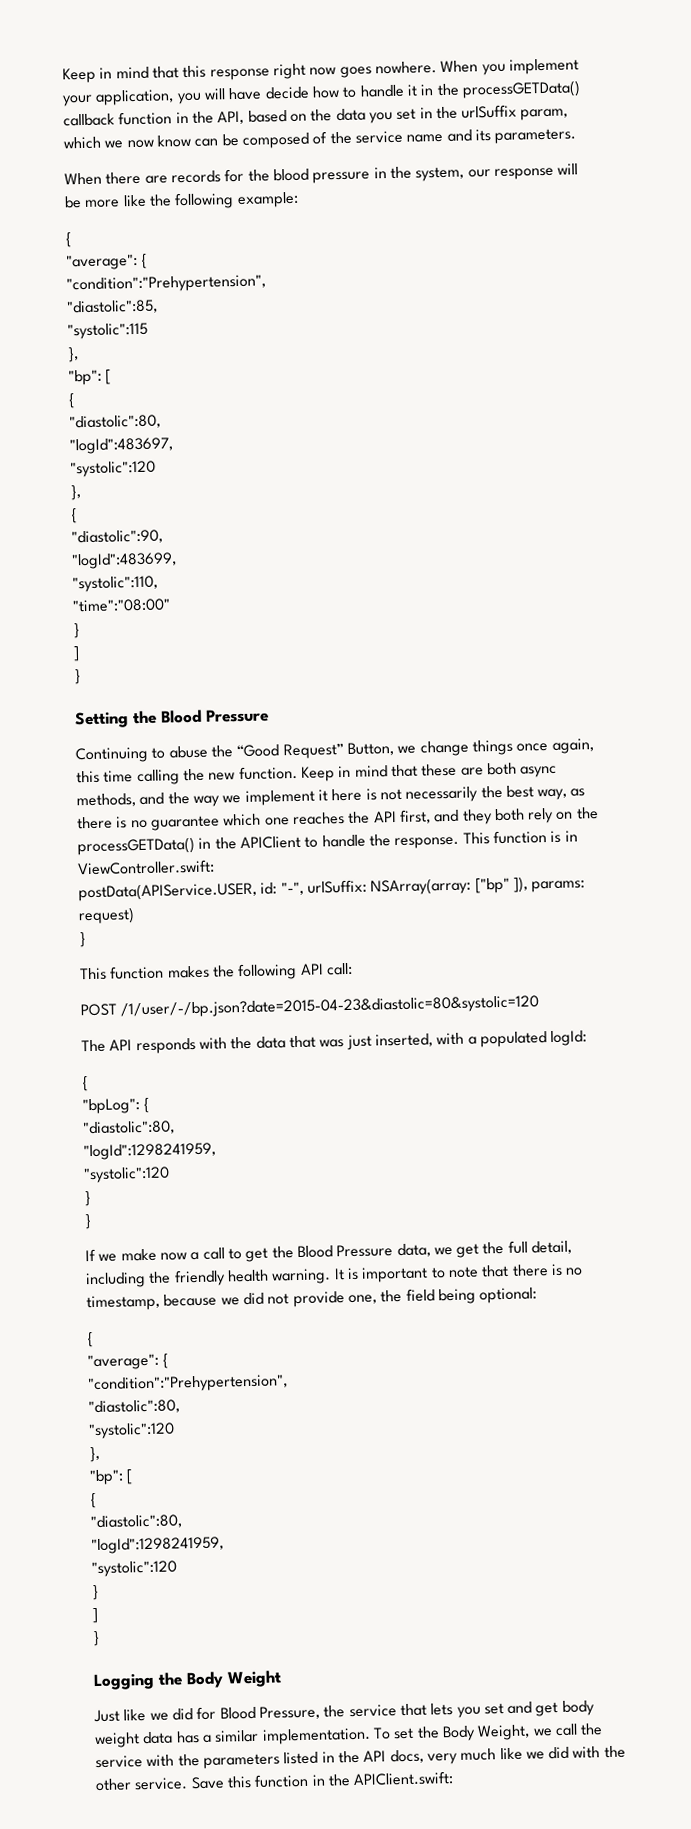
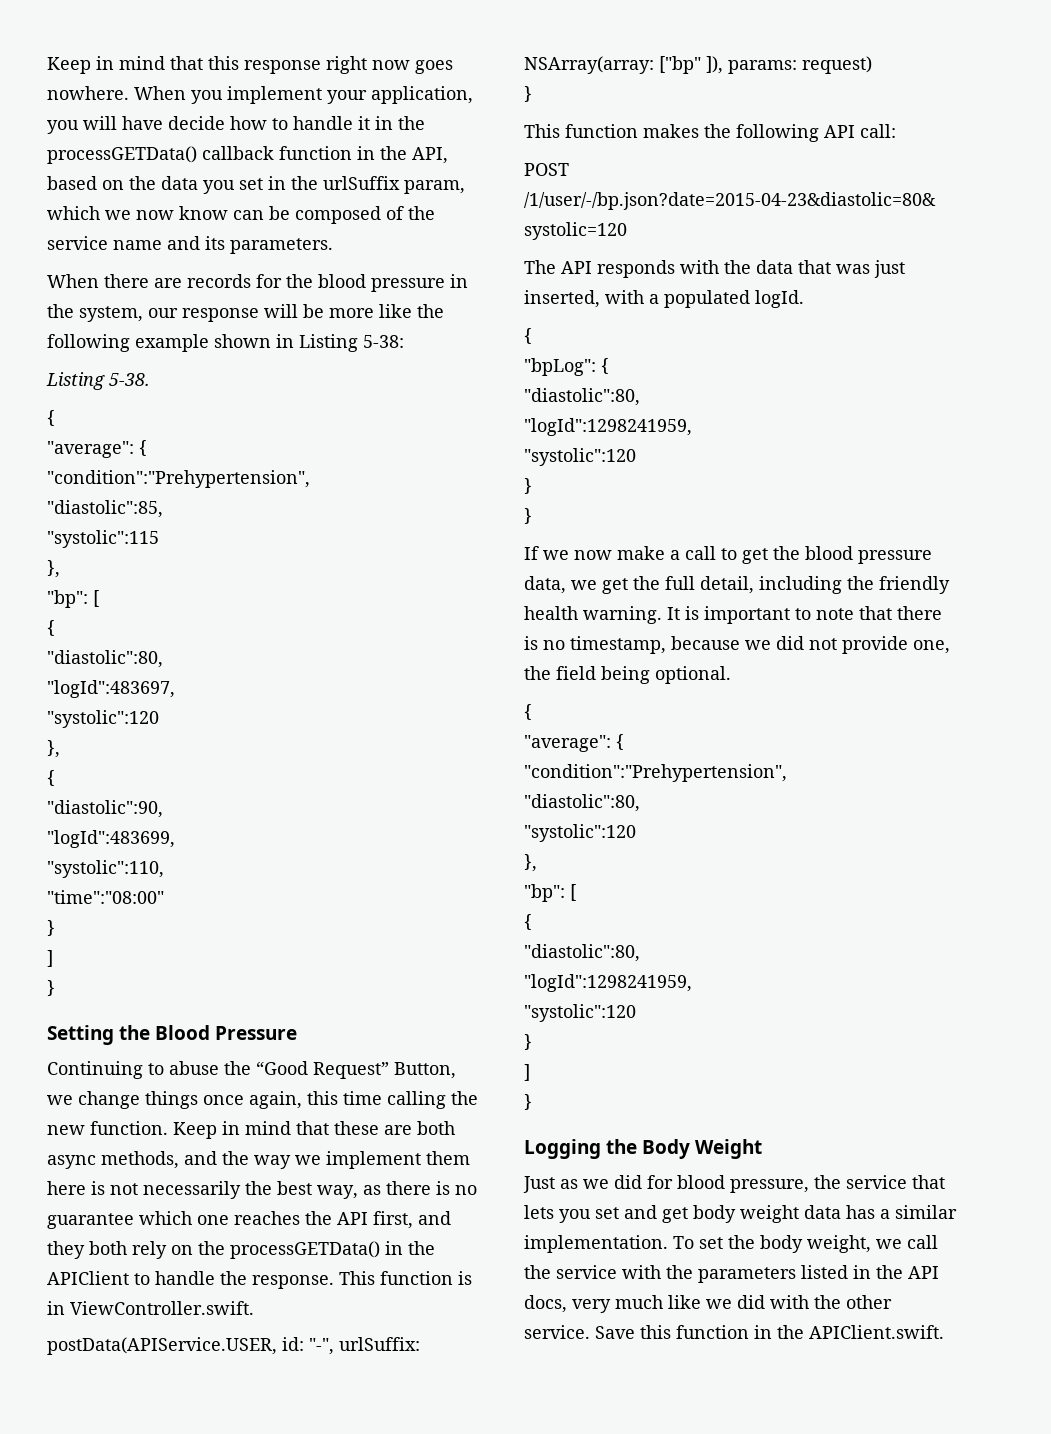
[236,191,299,208] example: -> [135,334,404,352] [46,372,150,390] example shown in Listing 5-38: // Listing 5-38.
[317,789,328,802] it -> [426,1151,470,1165] them
[77,859,215,876] ViewController.swift: -> [70,1301,254,1315] ViewController.swift.
[550,1030,588,1047] logId: -> [755,290,804,308] logId.
[120,1248,187,1262] make now -> [574,546,665,560] now make
[296,1244,394,1259] Blood Pressure -> [805,546,932,564] blood pressure
[479,1287,538,1304] optional: -> [655,666,731,684] optional.
[123,1709,147,1722] like -> [560,1179,578,1189] as
[219,1705,320,1720] Blood Pressure, -> [677,1175,809,1193] blood pressure,
[441,1724,531,1742] Body Weight, -> [760,1235,871,1253] body weight,
[353,1771,455,1786] APIClient.swift: -> [809,1325,944,1339] APIClient.swift.

